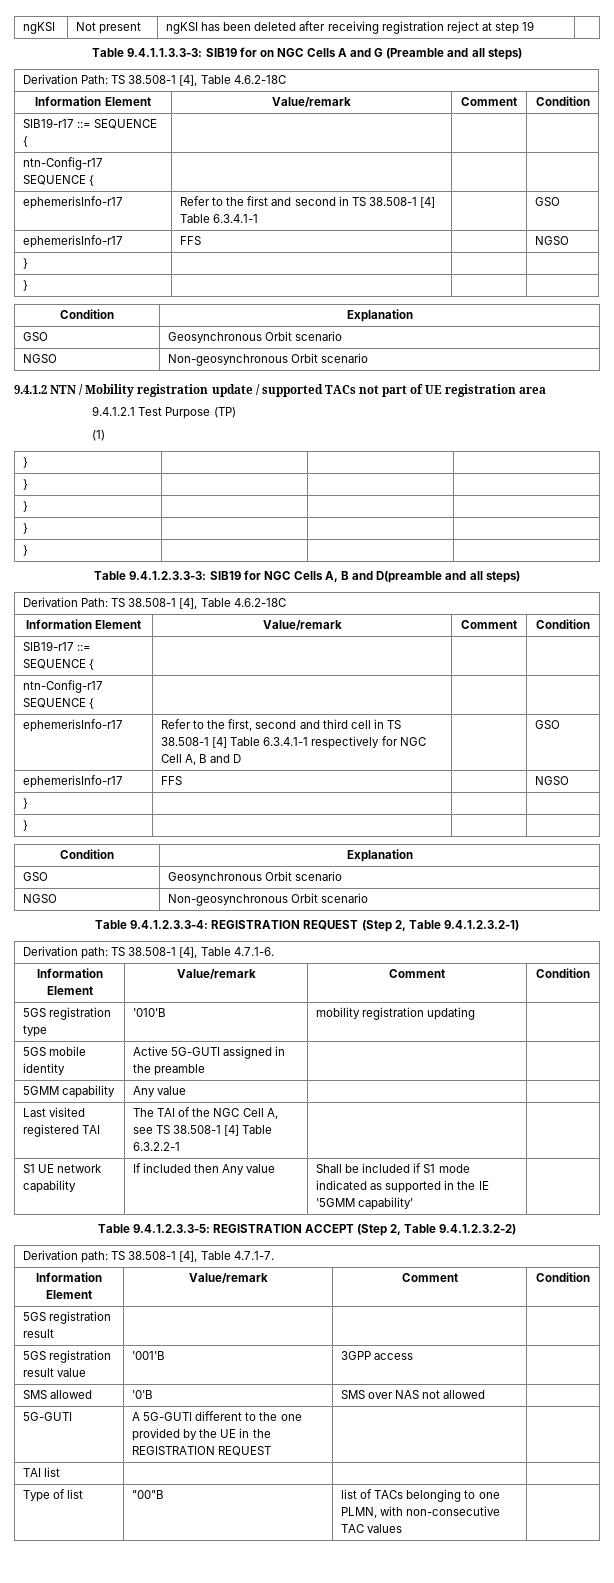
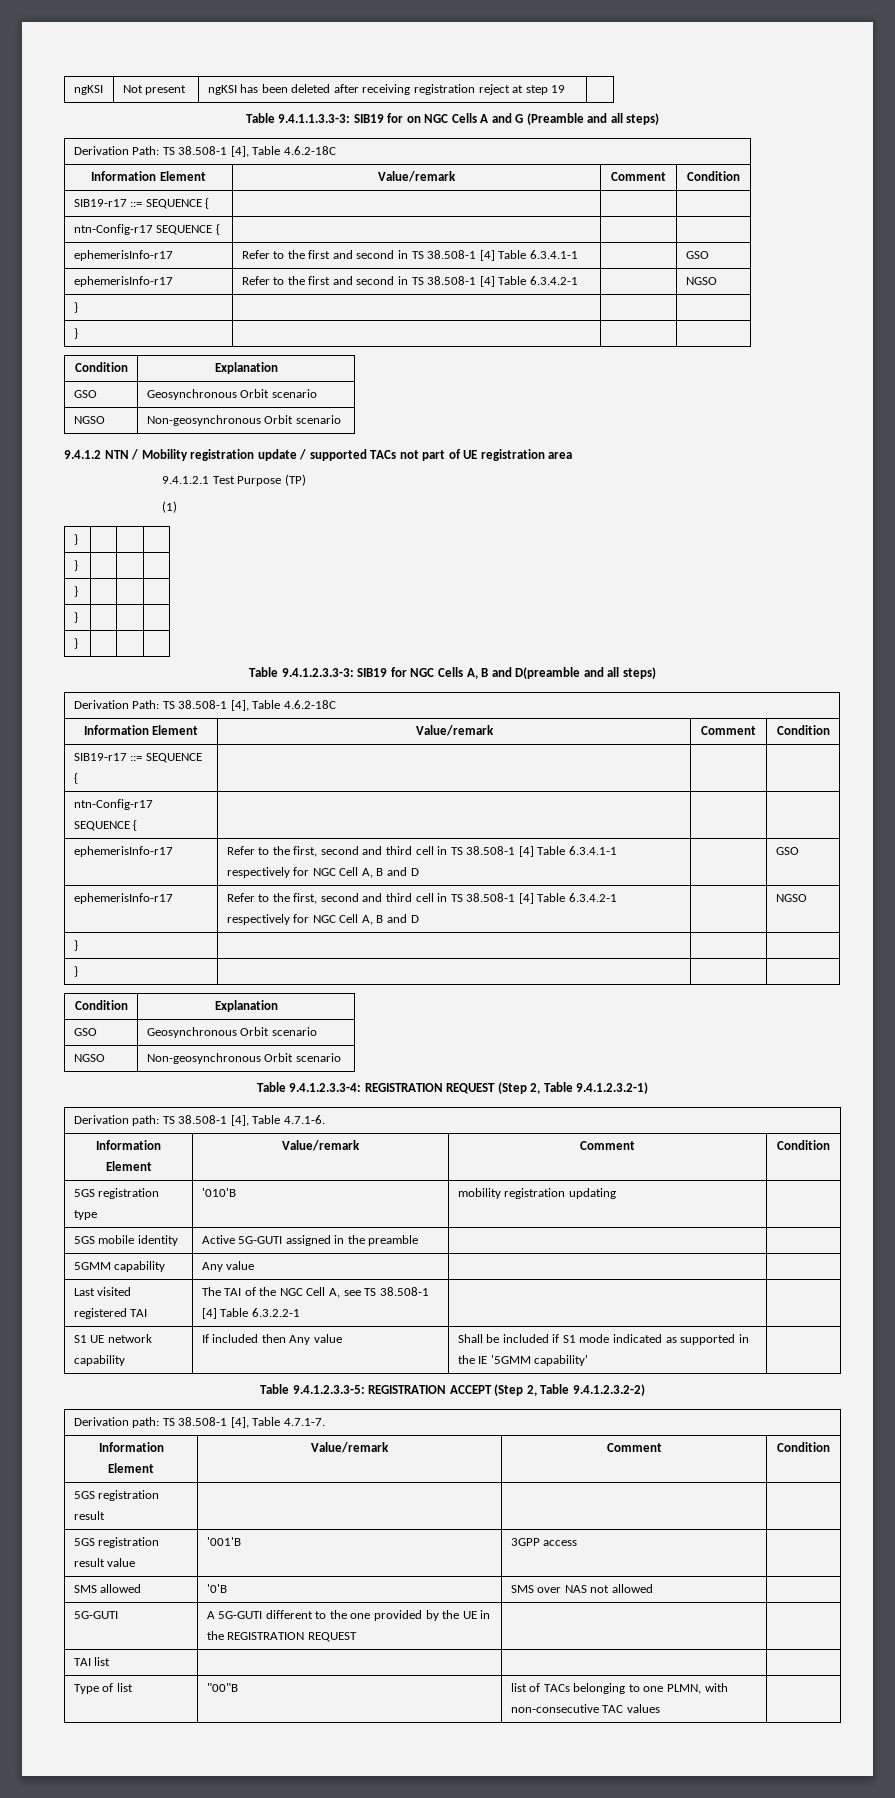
[179,236,201,245] FFS -> [241,276,578,287] Refer to the first and second in TS 38.508-1 [4] Table 6.3.4.2-1
[160,776,182,785] FFS -> [226,893,617,904] [226,914,419,925] Refer to the first, second and third cell in TS 38.508-1 [4] Table 6.3.4.2-1 respectively for NGC Cell A, B and D

